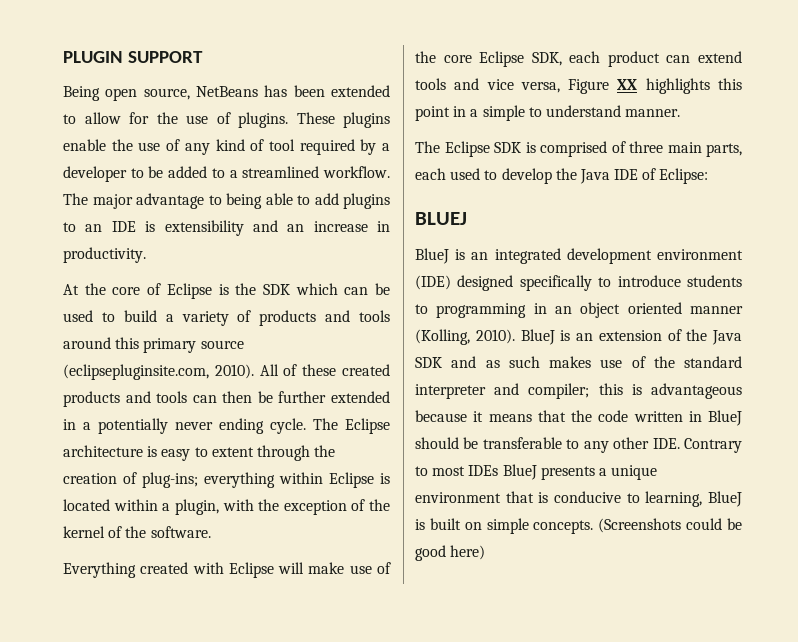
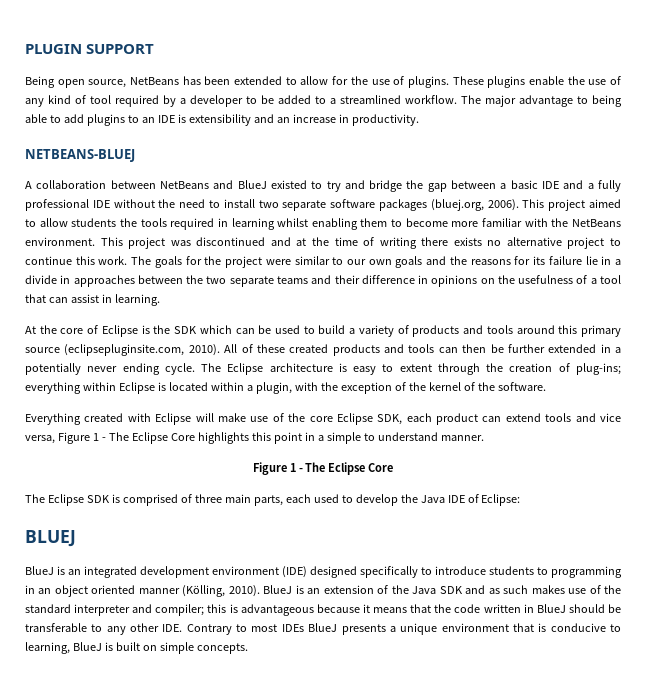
(146, 255) none -> [25,149,135,162] [25,180,621,192] [25,199,621,211] [25,218,621,230] [25,237,621,249] [25,256,622,268] [25,275,621,287] [25,294,160,306] // NETBEANS-BLUEJ // A collaboration between NetBeans and BlueJ existed to try and bridge the gap between a basic IDE and a fully professional IDE without the need to install two separate software packages (bluej.org, 2006). This project aimed to allow students the tools required in learning whilst enabling them to become more familiar with the NetBeans environment. This project was discontinued and at the time of writing there exists no alternative project to continue this work. The goals for the project were similar to our own goals and the reasons for its failure lie in a divide in approaches between the two separate teams and their difference in opinions on the usefulness of a tool that can assist in learning.
[617,79,638,90] XX -> [92,432,195,444] 1 - The Eclipse Core
(681, 113) none -> [252,462,394,475] // Figure 1 - The Eclipse Core
[415,329,470,345] (Kolling, -> [182,585,226,597] (Kölling,
[598,518,742,533] [415,545,486,561] (Screenshots could be good here) -> (248, 648) none

